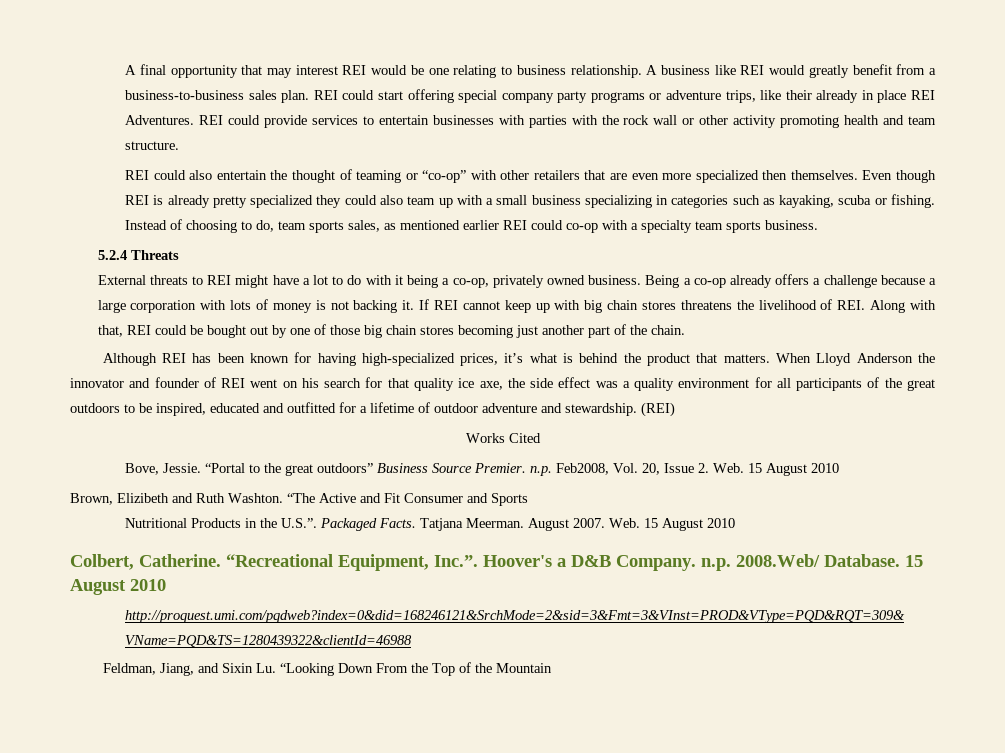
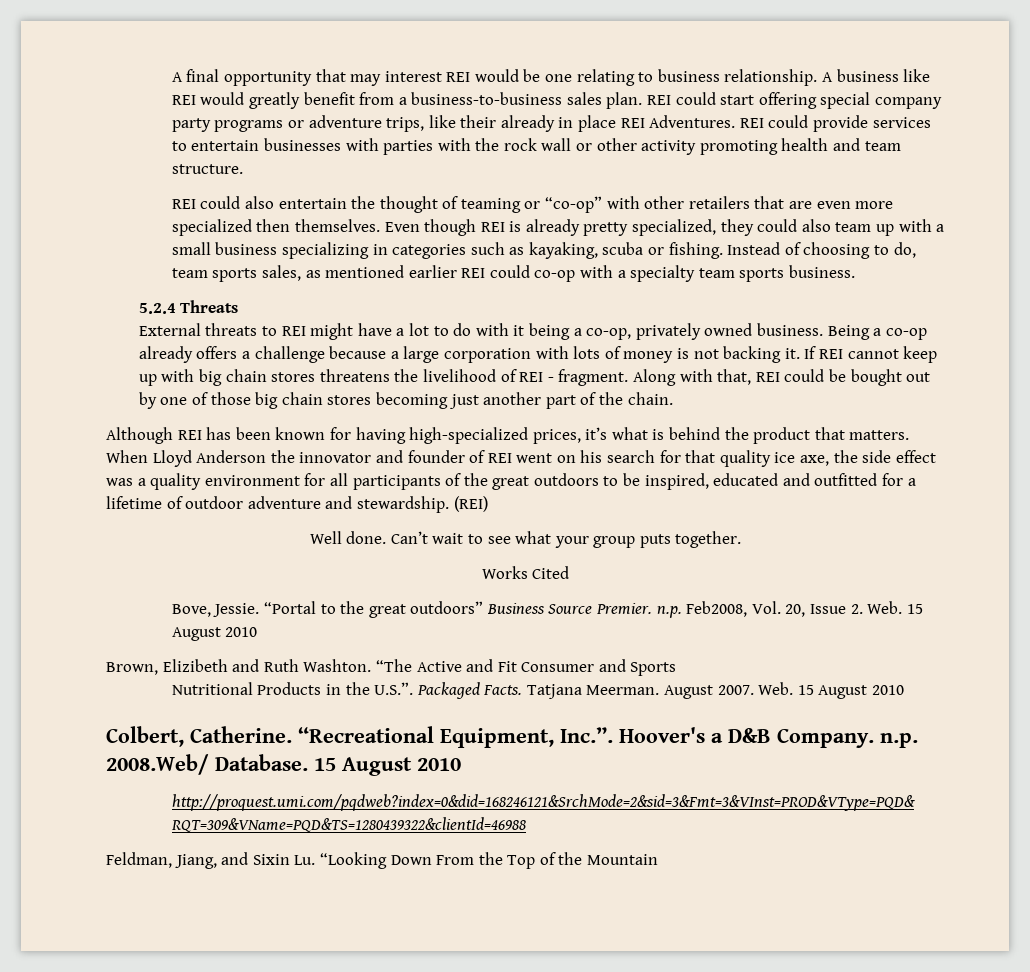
[250,195,314,208] specialized -> [632,219,717,236] specialized,
[837,300,866,310] REI. -> [519,369,629,386] REI - fragment.
(675, 409) none -> [309,531,742,548] // Well done. Can’t wait to see what your group puts together.

